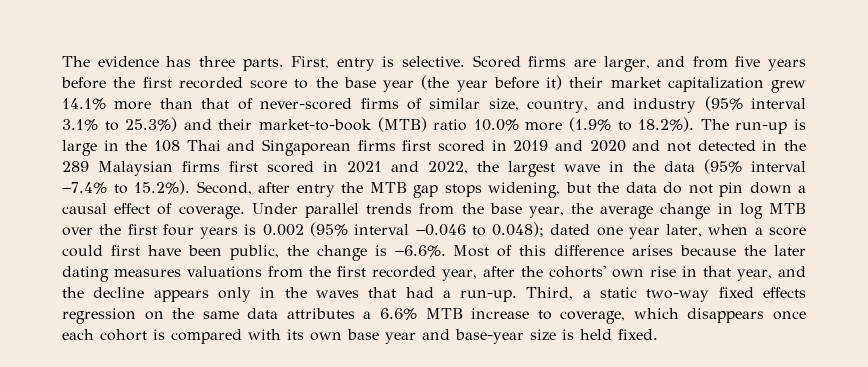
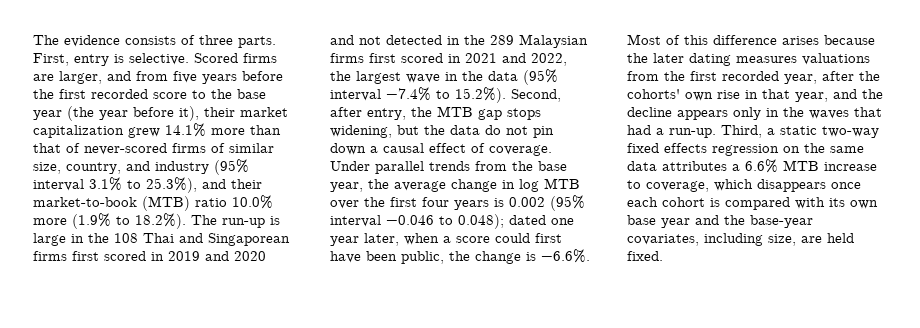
[166,56,192,67] has -> [125,35,195,45] consists of
[546,75,562,90] it) -> [179,106,199,121] it),
[125,117,178,132] 25.3%) -> [146,177,197,193] 25.3%),
[296,184,335,197] entry -> [367,108,406,120] entry,
[455,329,574,344] base-year size is -> [724,215,813,228] [627,233,822,246] the base-year covariates, including size, are

